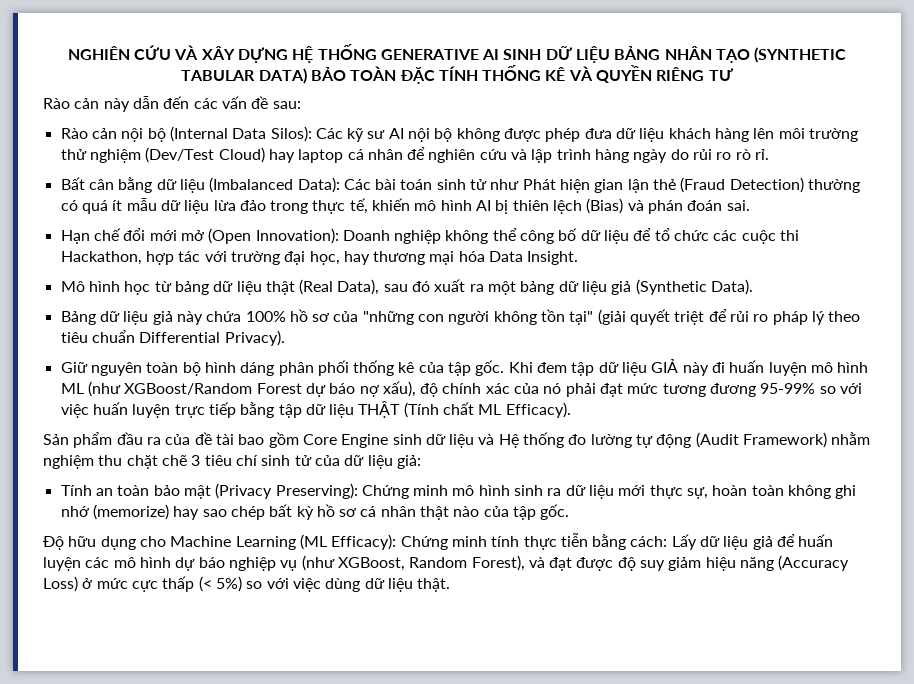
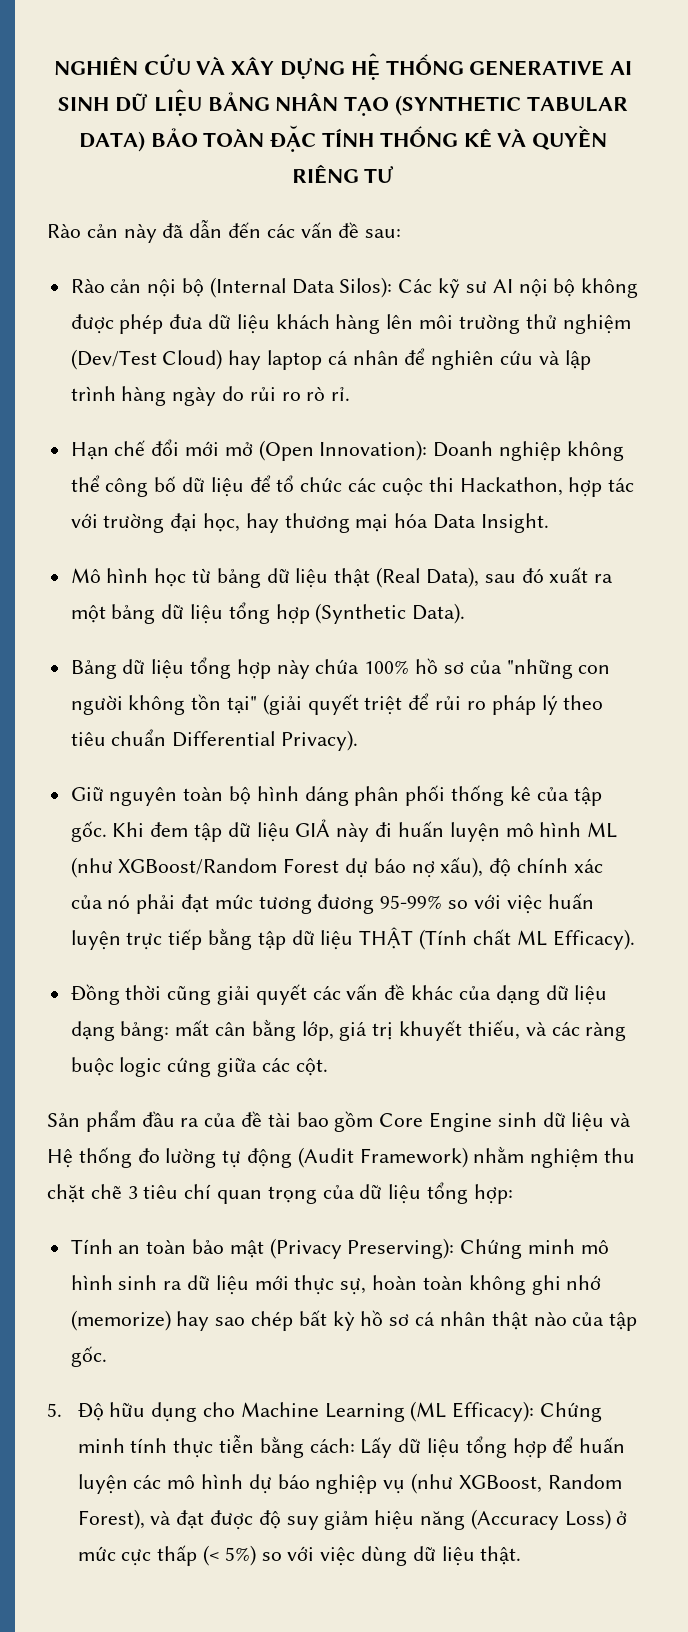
(130, 105) none -> [162,223,185,238] đã
[60,177,861,193] [60,198,750,214] // Bất cân bằng dữ liệu (Imbalanced Data): Các bài toán sinh tử như Phát hiện gian lận thẻ (Fraud Detection) thường có quá ít mẫu dữ liệu lừa đảo trong thực tế, khiến mô hình AI bị thiên lệch (Bias) và phán đoán sai. -> (351, 394) none
[611,281,632,295] giả -> [228,602,310,624] tổng hợp
[152,311,173,325] giả -> [190,657,271,679] tổng hợp
(571, 410) none -> [70,984,608,1005] [70,1019,627,1041] [70,1057,328,1077] // Đồng thời cũng giải quyết các vấn đề khác của dạng dữ liệu dạng bảng: mất cân bằng lớp, giá trị khuyết thiếu, và các ràng buộc logic cứng giữa các cột.
[261,455,312,466] sinh tử -> [217,1186,317,1204] quan trọng
[396,455,421,469] giả: -> [427,1182,513,1204] tổng hợp:
(570, 512) none -> [47,1403,62,1417] 5.
[752,536,773,550] giả -> [465,1436,547,1458] tổng hợp

